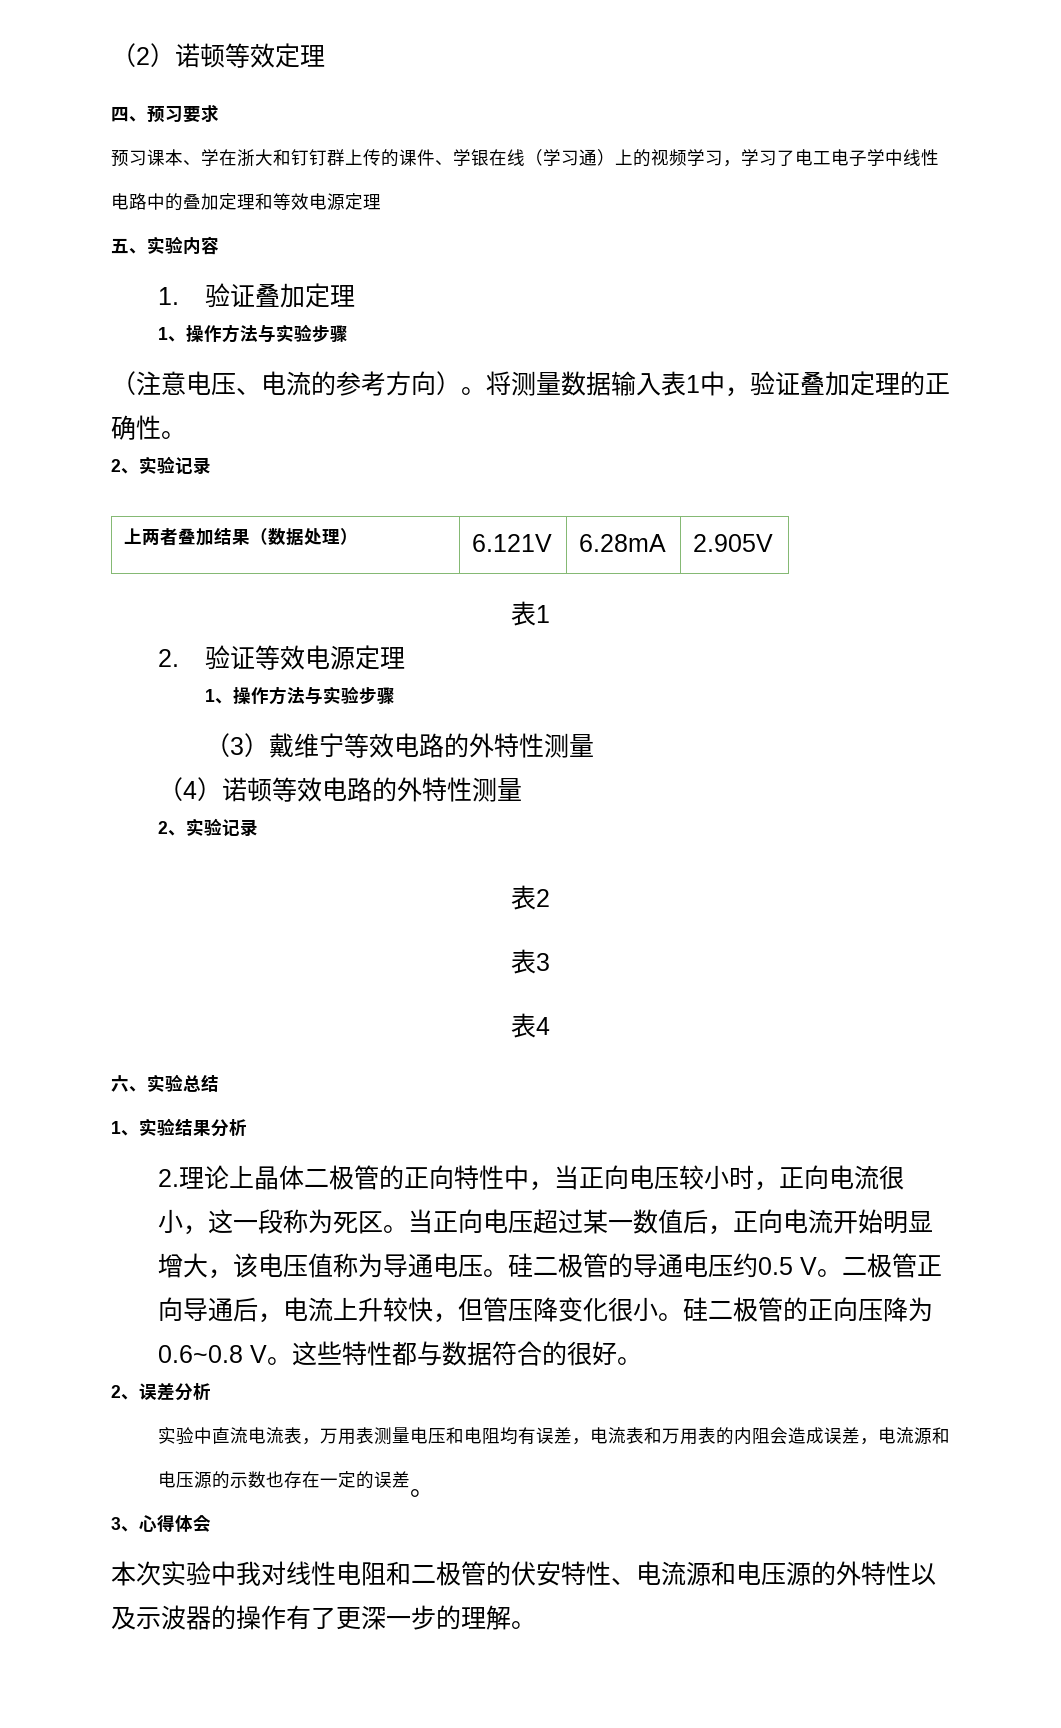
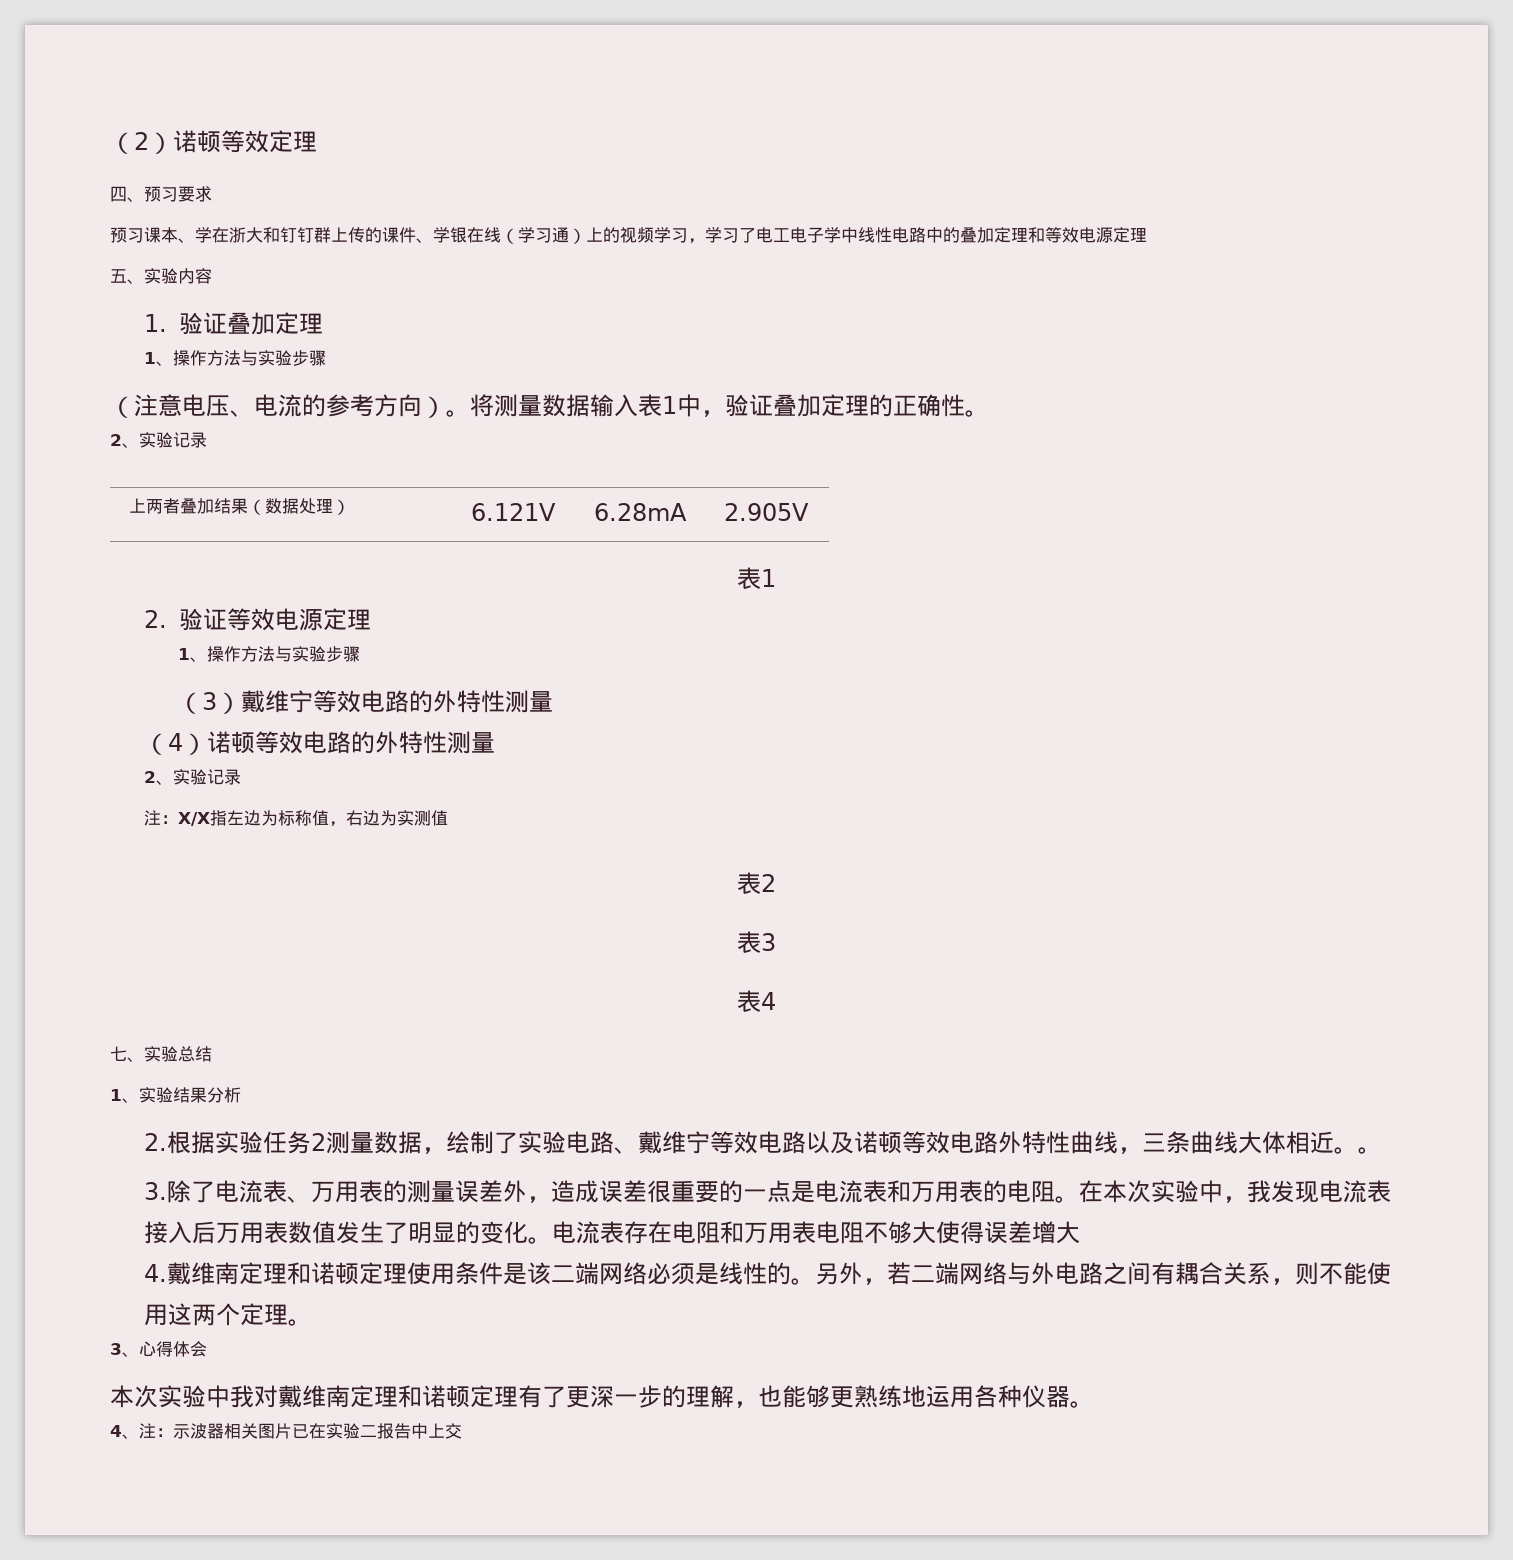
(258, 828) none -> [144,810,449,827] // 注：X/X指左边为标称值，右边为实测值
[111,1075,129,1092] 六 -> [110,1046,127,1061] 七
[178,1165,904,1191] [157,1209,933,1235] [157,1253,942,1279] [157,1297,933,1323] [157,1341,642,1366] [111,1382,211,1401] [157,1427,950,1445] [157,1471,410,1489] 理论上晶体二极管的正向特性中，当正向电压较小时，正向电流很小，这一段称为死区。当正向电压超过某一数值后，正向电流开始明显增大，该电压值称为导通电压。硅二极管的导通电压约0.5 V。二极管正向导通后，电流上升较快，但管压降变化很小。硅二极管的正向压降为0.6~0.8 V。这些特性都与数据符合的很好。 // 2、误差分析 // 实验中直流电流表，万用表测量电压和电阻均有误差，电流表和万用表的内阻会造成误差，电流源和电压源的示数也存在一定的误差 -> [167,1131,1383,1154] [144,1180,1392,1203] [144,1221,1081,1244] [144,1262,1392,1285] [144,1303,289,1326] 根据实验任务2测量数据，绘制了实验电路、戴维宁等效电路以及诺顿等效电路外特性曲线，三条曲线大体相近。。 // 3.除了电流表、万用表的测量误差外，造成误差很重要的一点是电流表和万用表的电阻。在本次实验中，我发现电流表接入后万用表数值发生了明显的变化。电流表存在电阻和万用表电阻不够大使得误差增大 // 4.戴维南定理和诺顿定理使用条件是该二端网络必须是线性的。另外，若二端网络与外电路之间有耦合关系，则不能使用这两个定理
[286,1561,936,1586] [111,1605,286,1630] 线性电阻和二极管的伏安特性、电流源和电压源的外特性以及示波器的操作 -> [278,1385,518,1408] 戴维南定理和诺顿定理
[511,1621,536,1629] 。 -> [734,1385,1094,1408] [110,1423,462,1439] ，也能够更熟练地运用各种仪器。 // 4、注：示波器相关图片已在实验二报告中上交

